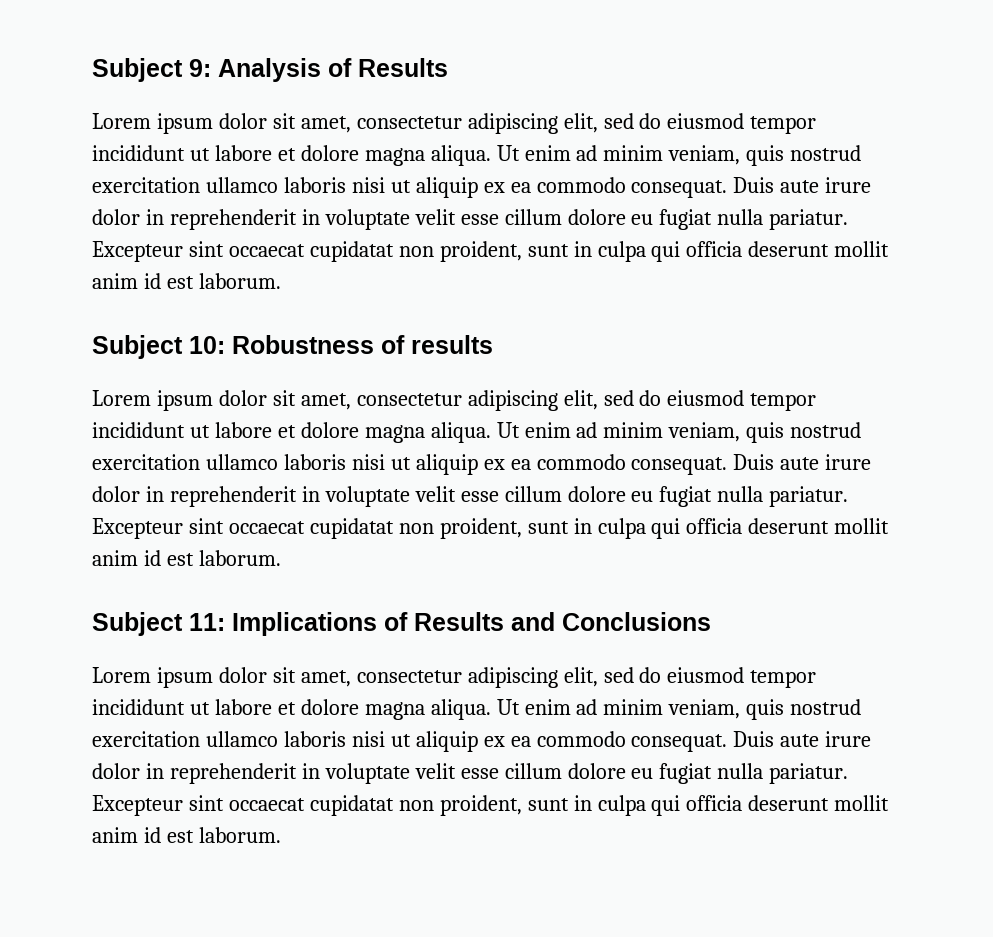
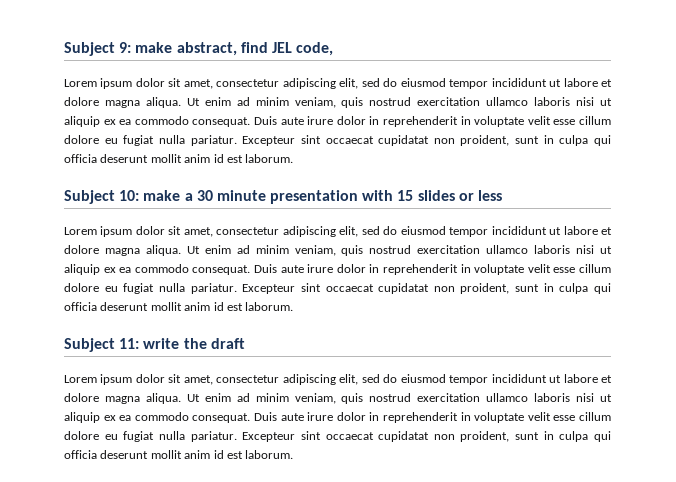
[218,58,448,82] Analysis of Results -> [135,42,334,56] make abstract, find JEL code,
[232,335,493,354] Robustness of results -> [143,190,503,204] make a 30 minute presentation with 15 slides or less
[232,612,711,636] Implications of Results and Conclusions -> [143,338,245,349] write the draft

